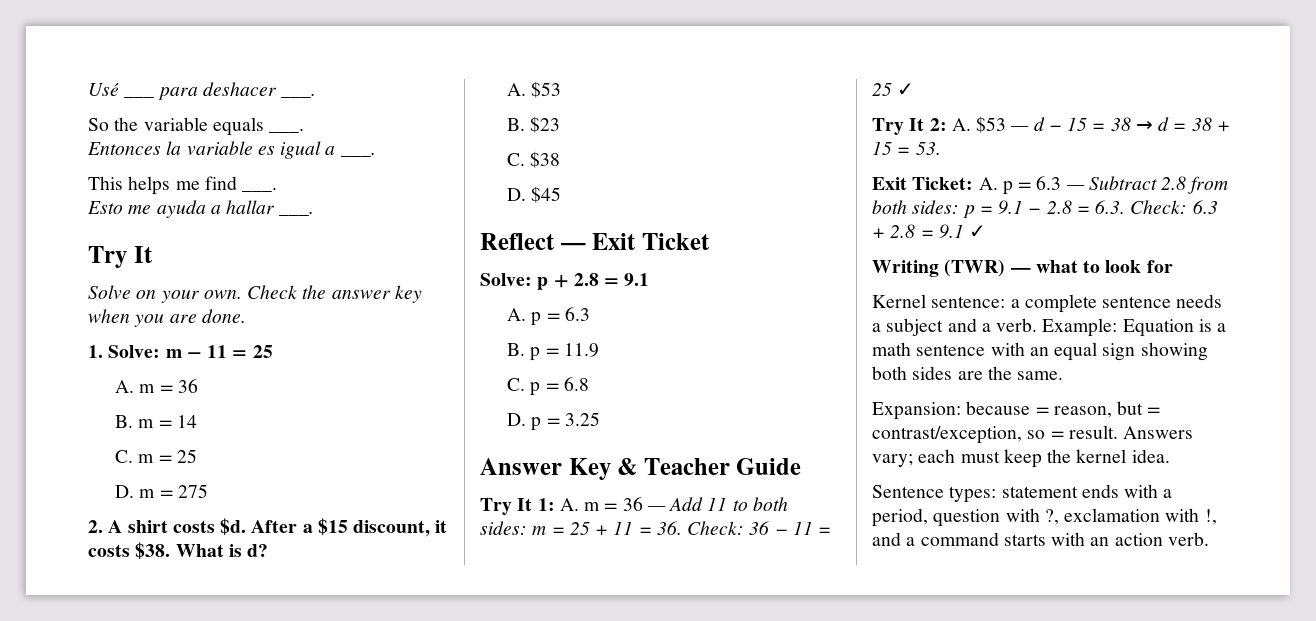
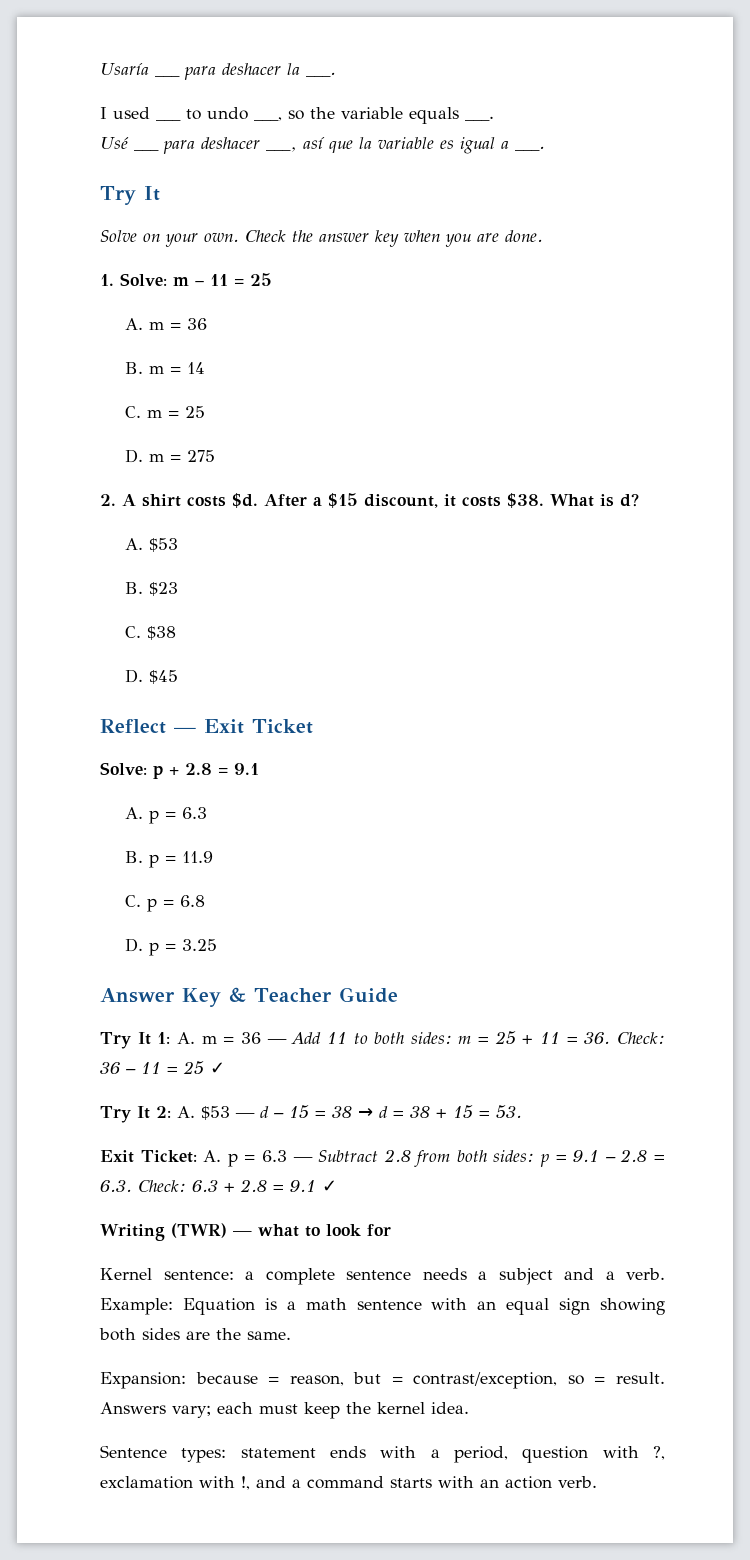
[88,83,119,96] [124,82,317,100] [88,117,305,136] [87,142,161,155] Usé ___ para deshacer ___. // So the variable equals ___. // Entonces -> [100,63,336,80] [100,107,150,119] [156,107,494,124] [100,137,353,154] Usaría ___ para deshacer la ___. // I used ___ to undo ___, so the variable equals ___. // Usé ___ para deshacer ___, así que
[88,176,278,195] [87,200,315,218] // This helps me find ___. // Esto me ayuda a hallar ___. -> (545, 148) none

